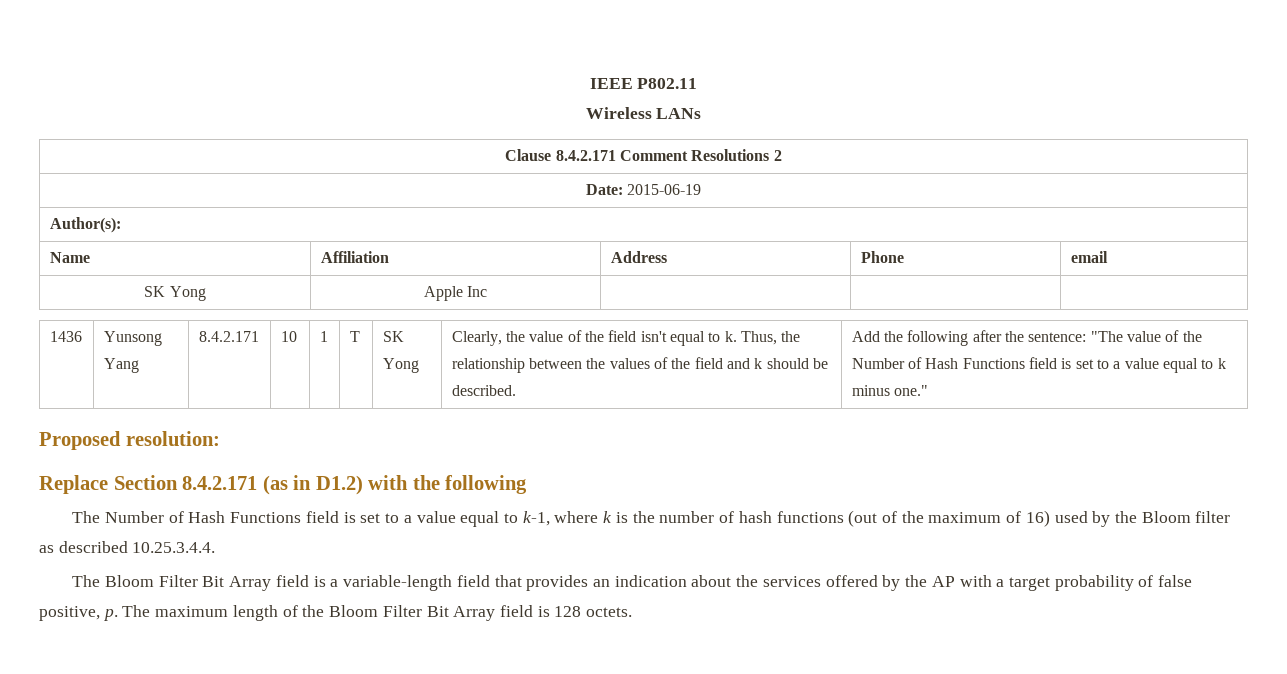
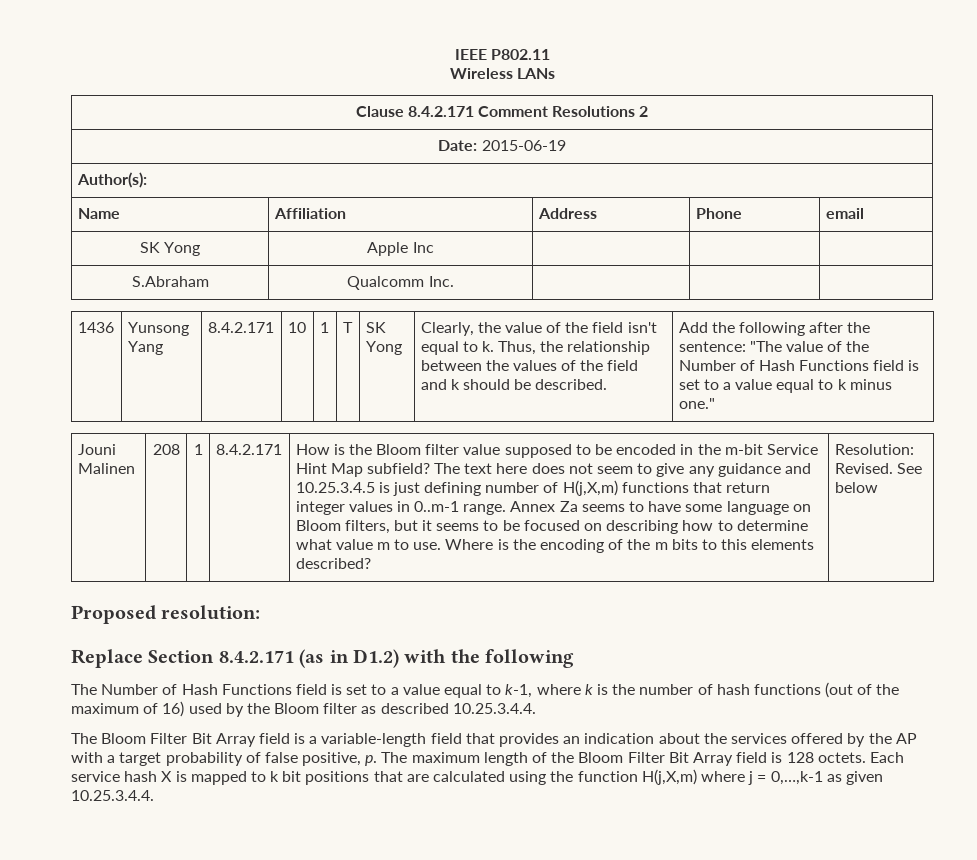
(488, 291) none -> [131,276,209,287] [347,276,454,290] // S.Abraham | Qualcomm Inc. | | |
(929, 390) none -> [77,444,116,455] [77,463,135,474] [153,444,181,455] [194,444,204,455] [215,444,282,455] [295,444,818,458] [295,463,811,477] [295,480,771,496] [295,501,811,515] [295,520,808,534] [295,539,815,553] [295,558,371,569] [834,444,914,455] [834,463,922,474] [834,482,878,493] // Jouni Malinen | 208 | 1 | 8.4.2.171 | How is the Bloom filter value supposed to be encoded in the m-bit Service Hint Map subfield? The text here does not seem to give any guidance and 10.25.3.4.5 is just defining number of H(j,X,m) functions that return integer values in 0..m-1 range. Annex Za seems to have some language on Bloom filters, but it seems to be focused on describing how to determine what value m to use. Where is the encoding of the m bits to this elements described? | Resolution: Revised. See below
(633, 612) none -> [869,752,904,763] [71,769,883,785] [71,790,154,801] Each service hash X is mapped to k bit positions that are calculated using the function H(j,X,m) where j = 0,…,k-1 as given 10.25.3.4.4.

